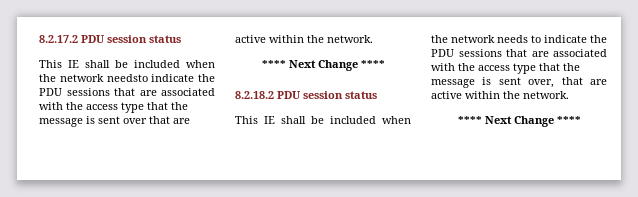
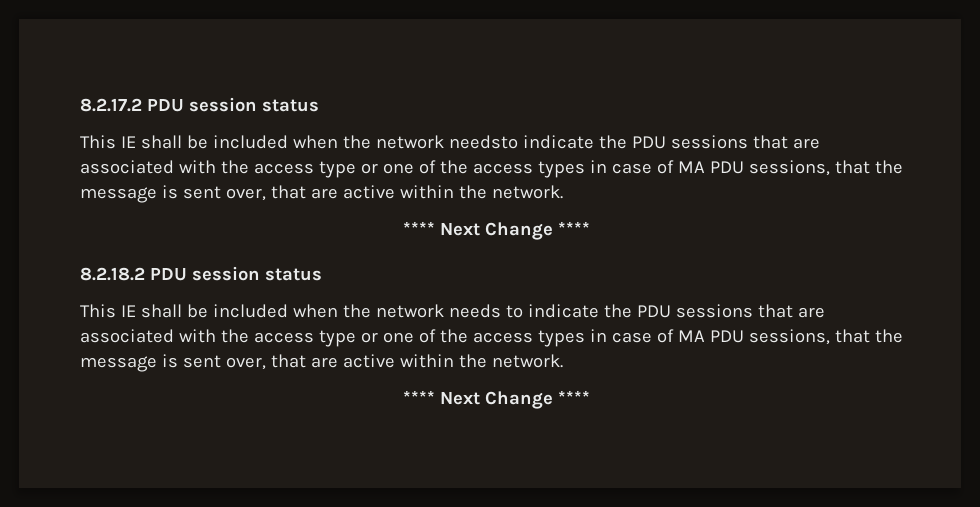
[147,102,188,110] [39,116,147,127] that the message is sent over -> [360,160,903,178] [80,185,266,203] or one of the access types in case of MA PDU sessions, that the message is sent over,
(536, 68) none -> [360,329,830,347] or one of the access types in case of MA PDU sessions,

